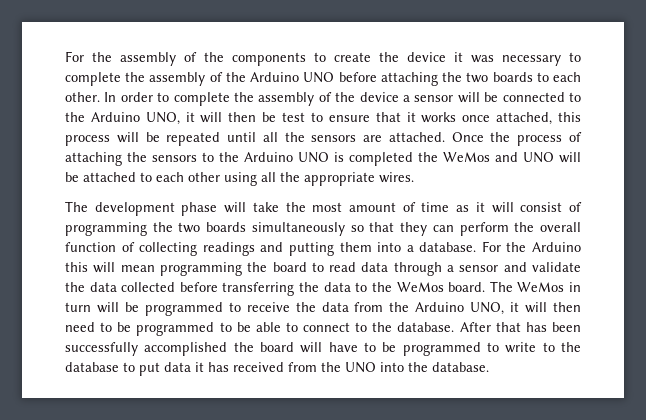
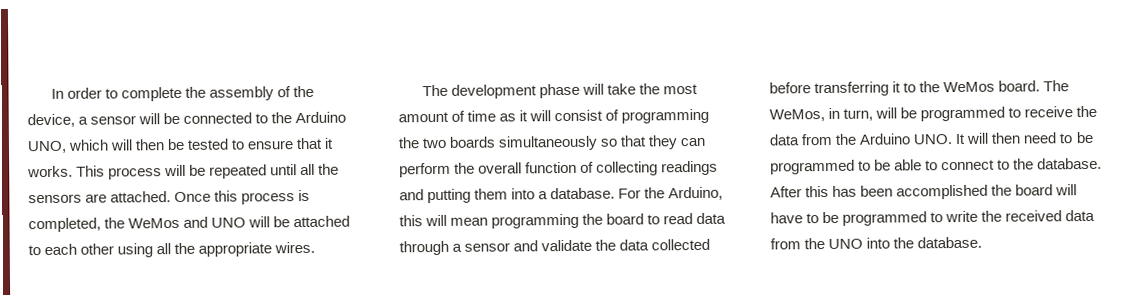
[65,51,581,66] [65,72,581,86] [65,92,100,102] For the assembly of the components to create the device it was necessary to complete the assembly of the Arduino UNO before attaching the two boards to each other. -> (50, 93) none
[359,92,399,102] device -> [27,113,75,128] device,
[185,112,195,122] it -> [68,139,110,151] which
[282,112,306,122] test -> [187,138,230,150] tested
[421,112,582,125] works once attached, this -> [27,165,106,178] works. This
[490,132,582,146] [65,152,413,166] the process of attaching the sensors to the Arduino UNO is completed -> [214,189,311,205] [28,217,101,233] this process is completed,
[532,242,581,252] Arduino -> [668,186,724,201] Arduino,
[299,282,351,292] the data -> [892,81,902,93] it
[517,282,582,292] [65,302,91,312] WeMos in turn -> [769,107,874,122] WeMos, in turn,
[470,302,520,315] UNO, it -> [913,133,966,145] UNO. It
[495,322,521,332] that -> [805,185,830,198] this
[65,342,138,356] successfully -> (894, 191) none
[542,342,581,352] [65,362,284,376] to the database to put data it has received -> [981,209,1096,222] the received data

